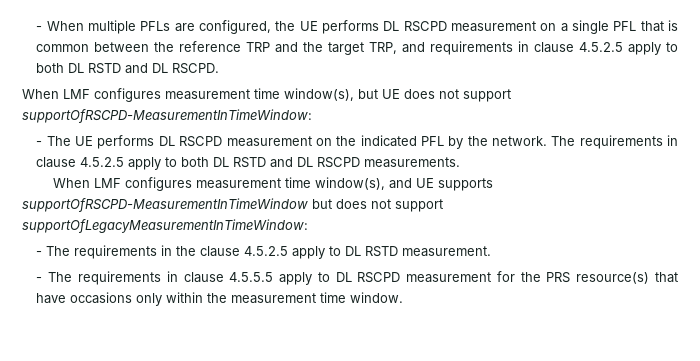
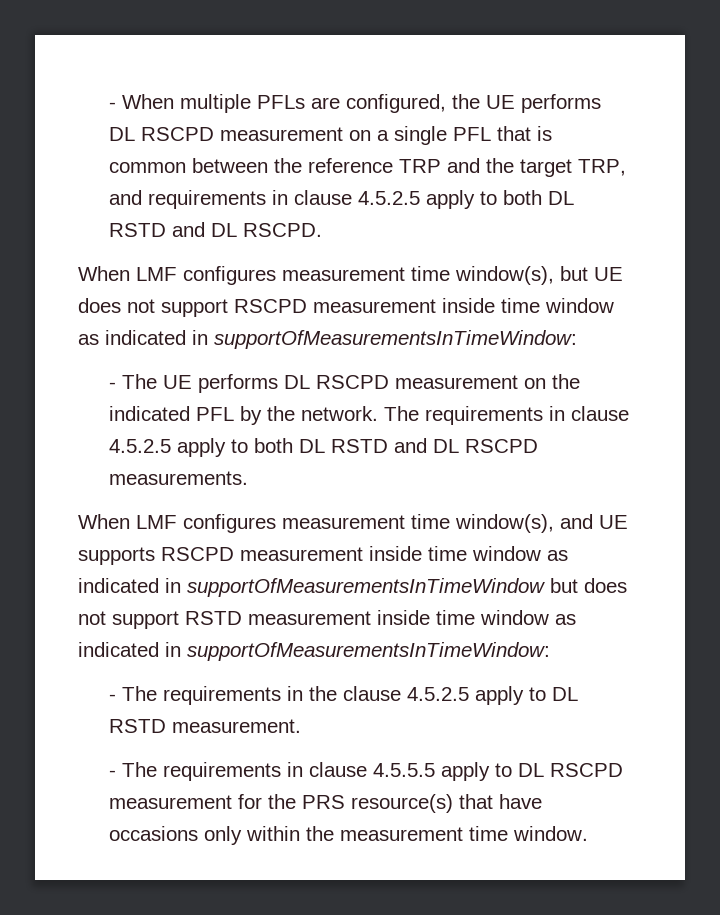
[22,109,312,123] supportOfRSCPD-MeasurementInTimeWindow: -> [234,298,614,313] [78,330,577,349] RSCPD measurement inside time window as indicated in supportOfMeasurementsInTimeWindow:
[22,198,443,212] [22,219,308,233] supportOfRSCPD-MeasurementInTimeWindow but does not support supportOfLegacyMeasurementInTimeWindow: -> [161,546,568,561] [78,578,627,597] [78,610,576,629] [78,642,550,661] RSCPD measurement inside time window as indicated in supportOfMeasurementsInTimeWindow but does not support RSTD measurement inside time window as indicated in supportOfMeasurementsInTimeWindow:

